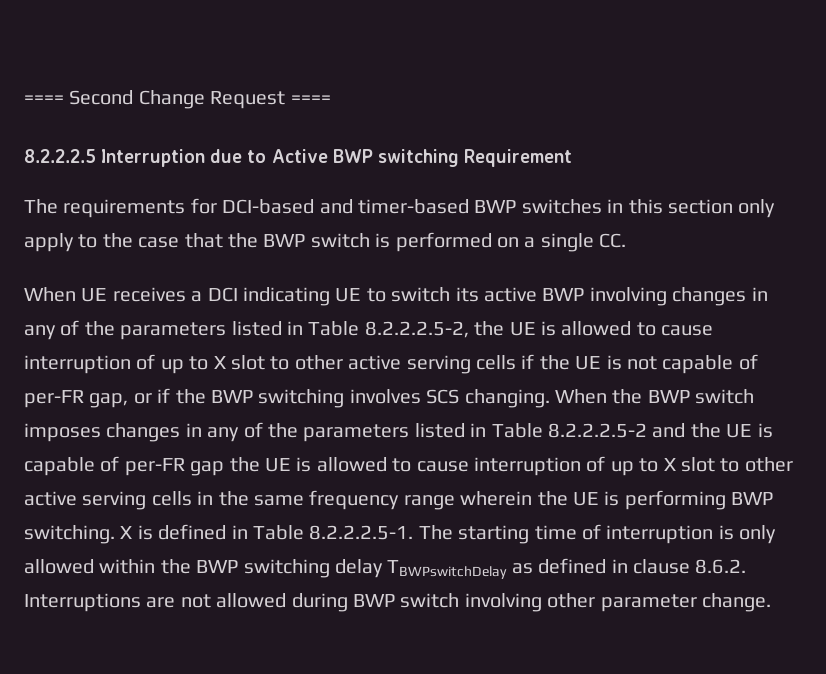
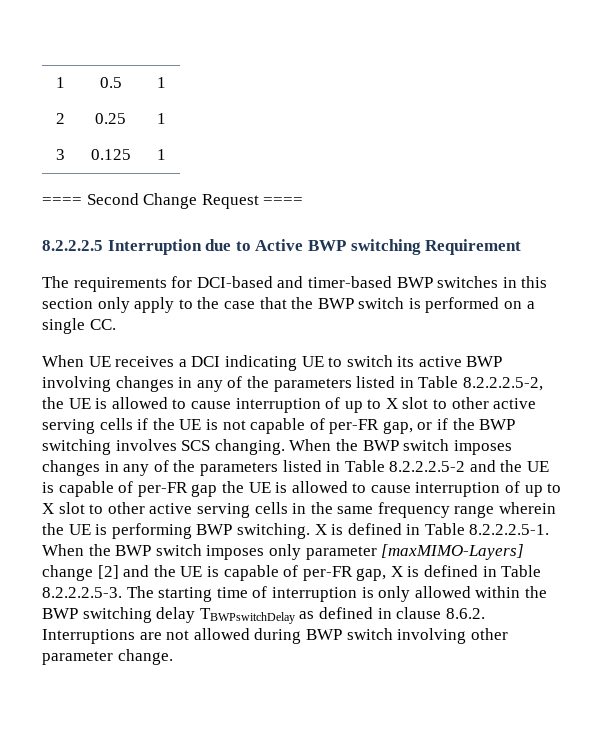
(24, 99) none -> [55,77,65,88] [99,77,122,88] [157,77,166,88] [55,113,65,124] [95,113,126,124] [157,113,166,124] [55,149,65,160] [90,149,131,160] [157,149,166,160] 1 | 0.5 | 1 // 2 | 0.25 | 1 // 3 | 0.125 | 1 //
(414, 532) none -> [42,544,525,560] [42,565,542,581] [42,587,122,598] When the BWP switch imposes only parameter [maxMIMO-Layers] change [2] and the UE is capable of per-FR gap, X is defined in Table 8.2.2.2.5-3.

